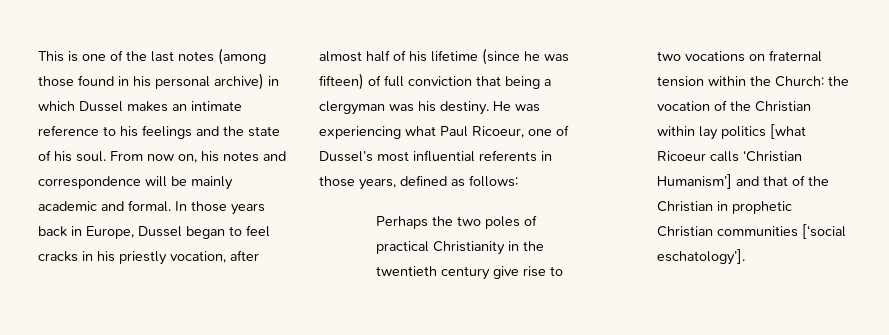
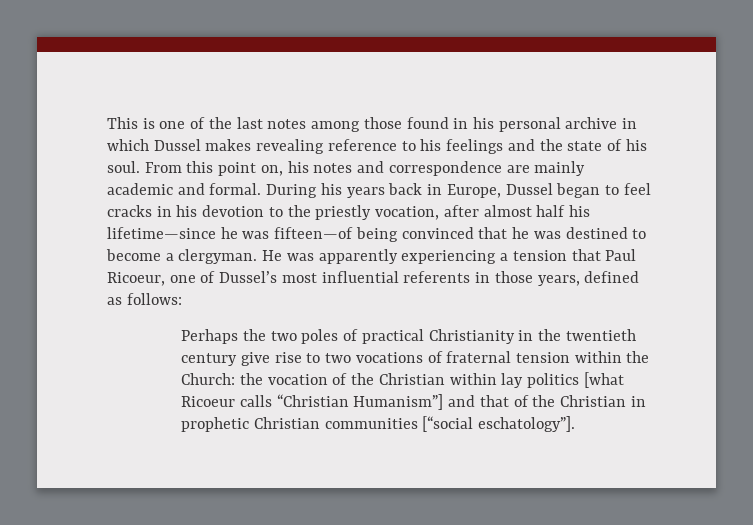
[218,48,266,65] (among -> [311,121,361,132] among
[214,73,264,90] archive) -> [565,117,618,129] archive
[172,101,242,111] an intimate -> [256,139,325,154] revealing
[147,154,174,161] now -> [186,161,257,176] this point
[145,176,187,187] will be -> [506,165,530,173] are
[175,201,227,212] In those -> [266,183,342,198] During his
(115, 256) none -> [202,205,311,217] devotion to the
[393,48,569,65] [319,73,551,90] [319,101,540,115] [319,126,436,139] of his lifetime (since he was fifteen) of full conviction that being a clergyman was his destiny. He was experiencing what -> [568,205,590,217] [107,227,647,242] [106,249,601,264] his lifetime—since he was fifteen—of being convinced that he was destined to become a clergyman. He was apparently experiencing a tension that
[749,54,766,61] on -> [427,351,443,363] of
[743,150,803,162] [657,174,733,189] ‘Christian Humanism’] -> [276,394,444,410] “Christian Humanism”]
[802,224,847,239] [657,249,746,265] [‘social eschatology’]. -> [422,416,576,432] [“social eschatology”].

